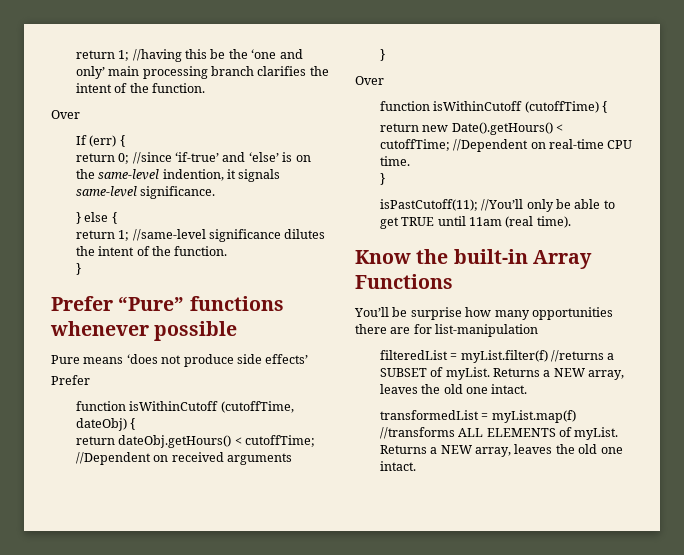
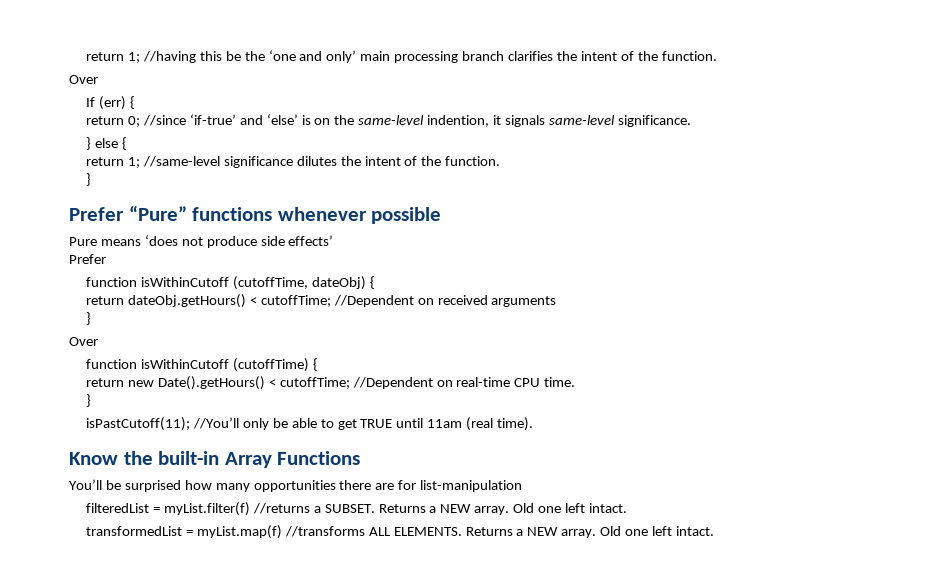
[410,307,462,320] surprise -> [124,480,181,492] surprised
[379,367,625,380] [379,384,489,394] SUBSET of myList. Returns a NEW array, leaves the old one -> [324,503,586,515] SUBSET. Returns a NEW array. Old one left
[486,427,619,440] [379,444,623,457] ELEMENTS of myList. Returns a NEW array, leaves the old one -> [393,526,673,538] ELEMENTS. Returns a NEW array. Old one left

